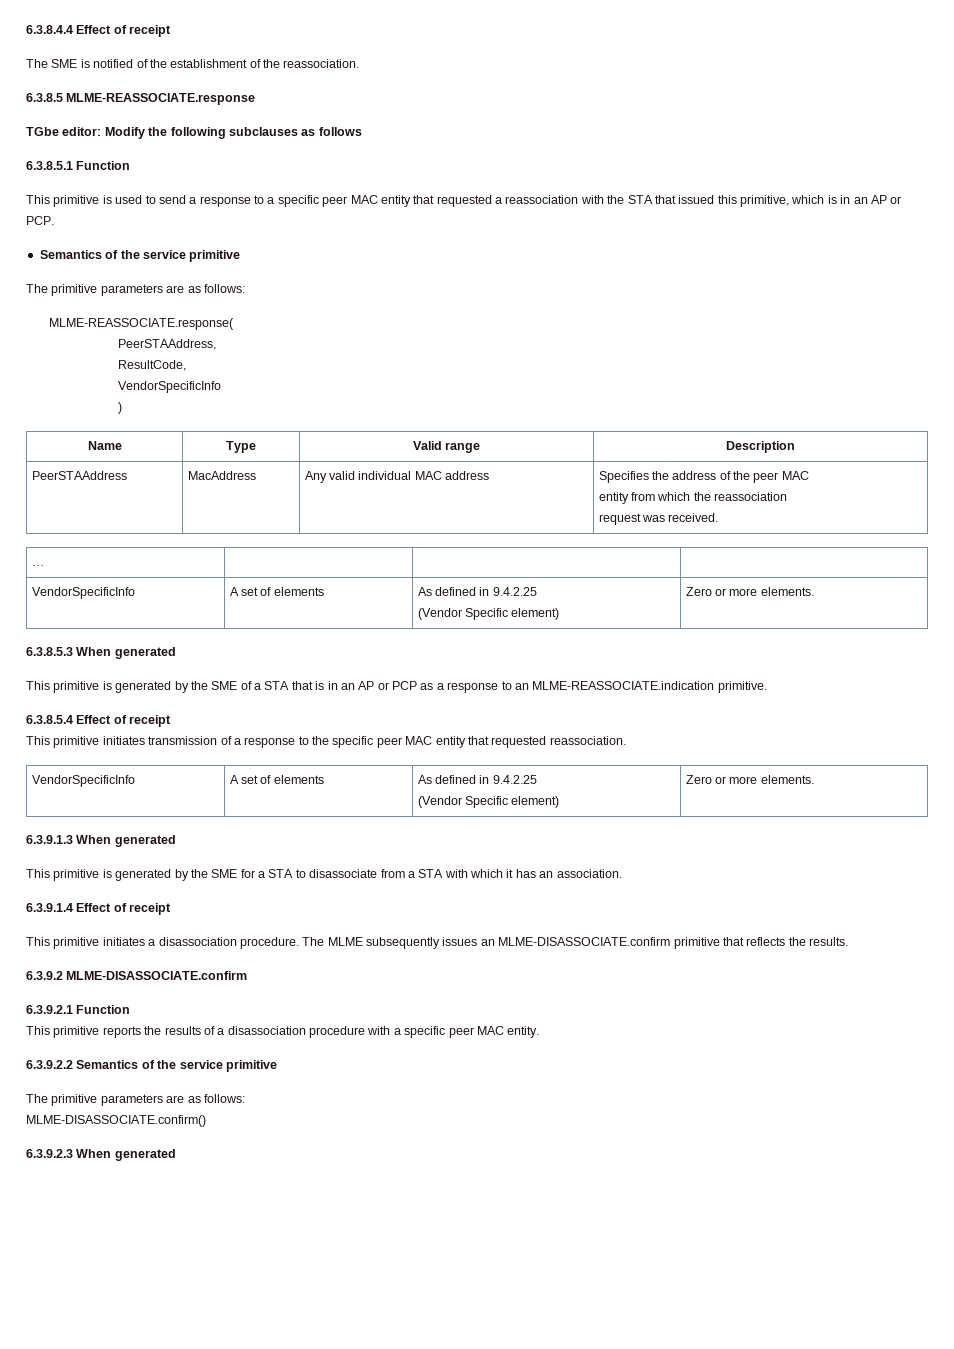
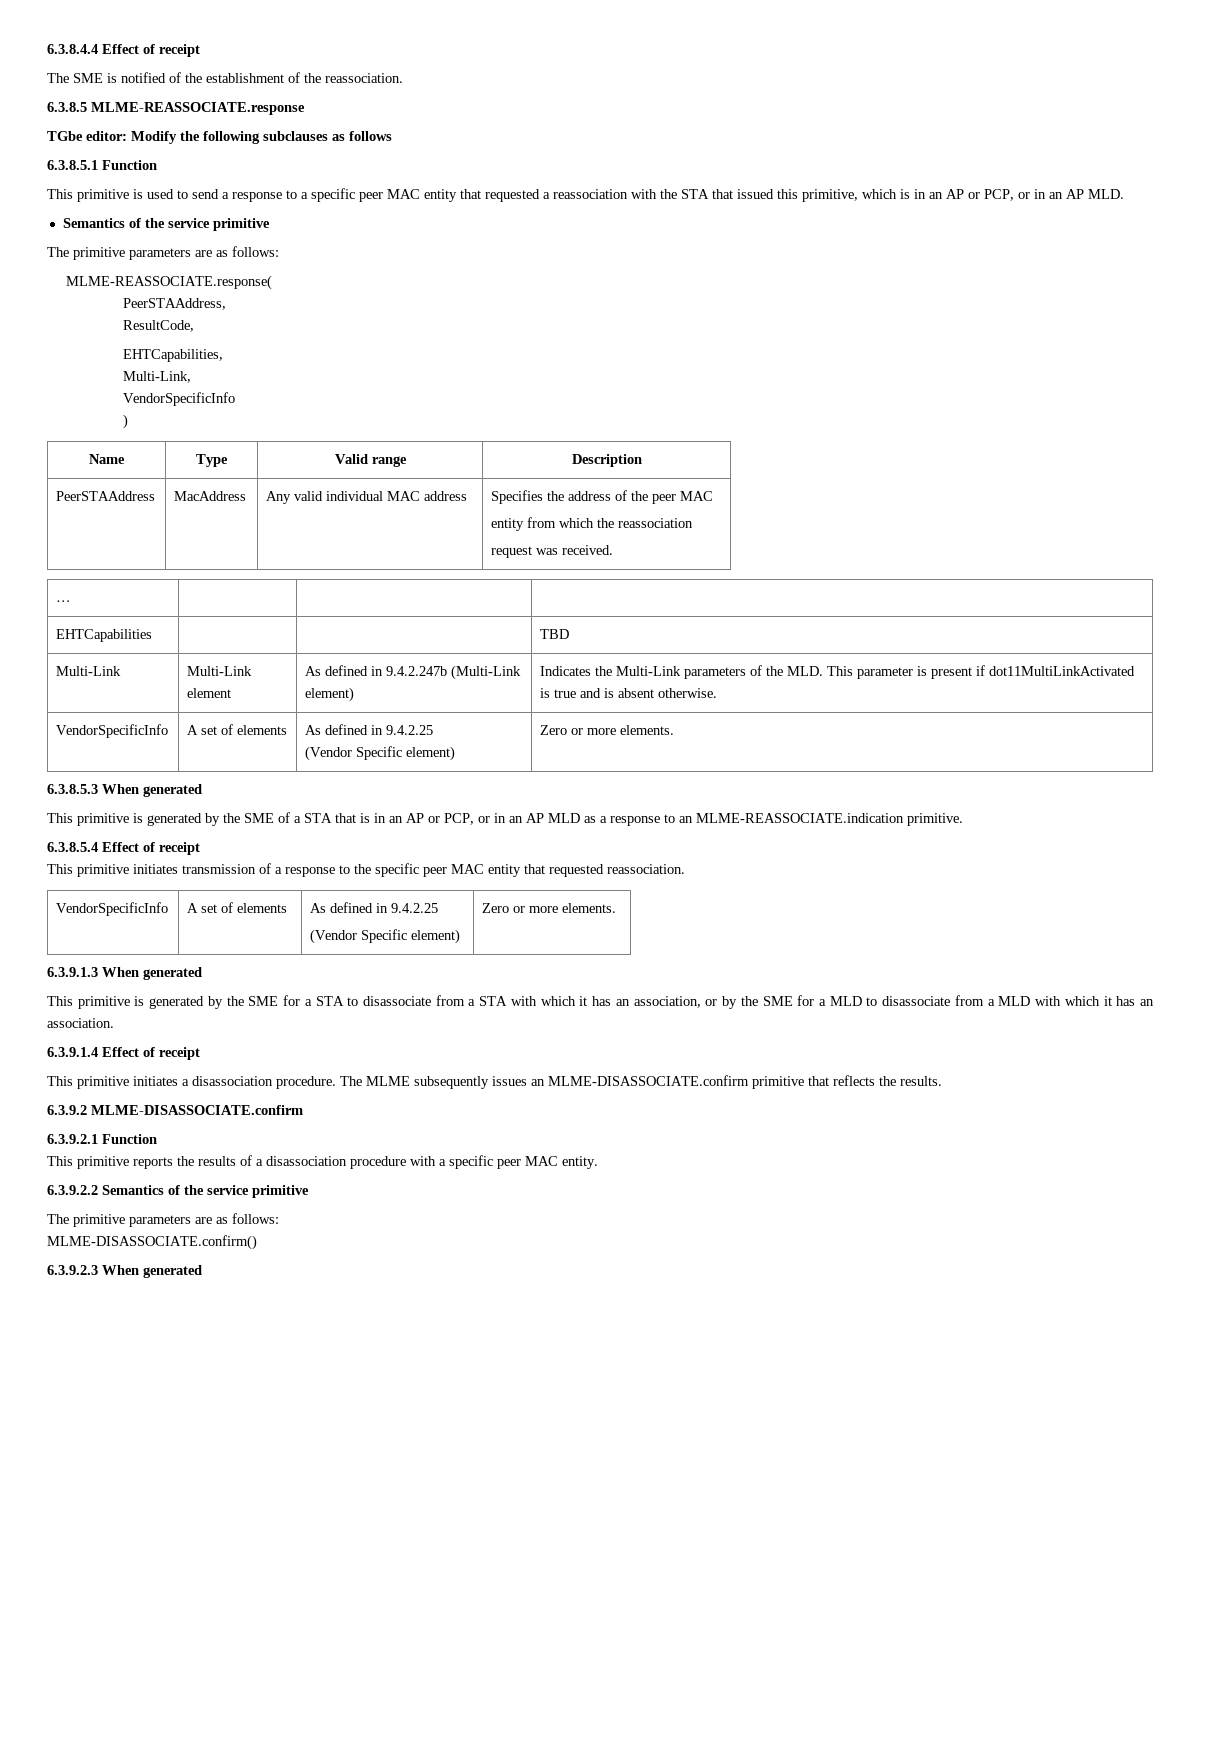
[26,216,54,225] PCP. -> [984,189,1124,201] PCP, or in an AP MLD.
(187, 365) none -> [122,349,223,362] [122,371,191,383] // EHTCapabilities, // Multi-Link,
(45, 565) none -> [56,629,153,642] [540,629,570,639] [56,666,122,676] [187,666,253,676] [187,688,232,698] [305,665,522,680] [305,687,355,702] [540,665,1136,679] [540,688,718,698] // EHTCapabilities | | | TBD // Multi-Link | Multi-Link element | As defined in 9.4.2.247b (Multi-Link element) | Indicates the Multi-Link parameters of the MLD. This parameter is present if dot11MultiLinkActivated is true and is absent otherwise.
[392,681,417,690] PCP -> [444,813,580,825] PCP, or in an AP MLD
(554, 874) none -> [633,995,1154,1009] association, or by the SME for a MLD to disassociate from a MLD with which it has an

